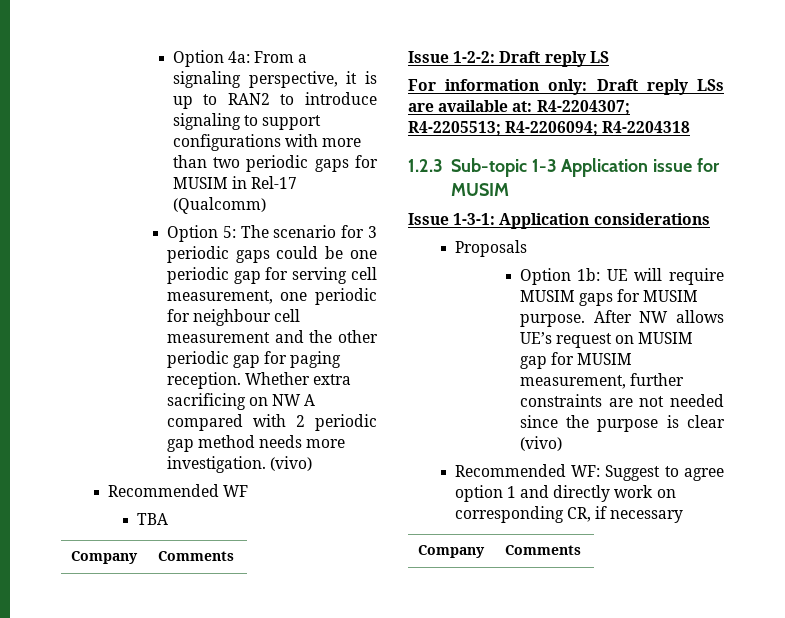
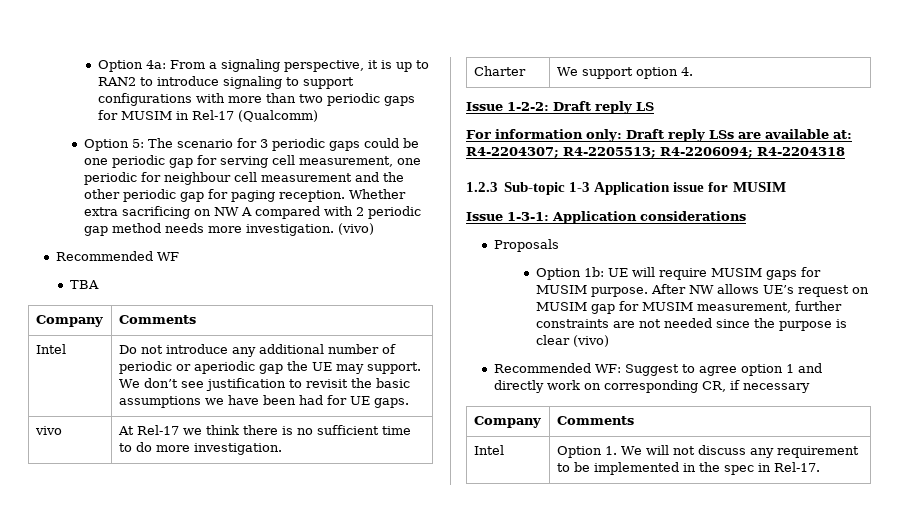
(235, 556) none -> [35,344,66,354] [118,344,396,357] [118,361,421,374] [118,378,410,391] [118,395,409,408] [34,426,62,435] [117,425,411,435] [118,442,282,455] [473,66,526,76] [556,67,693,79] // Intel | Do not introduce any additional number of periodic or aperiodic gap the UE may support. We don’t see justification to revisit the basic assumptions we have been had for UE gaps. // vivo | At Rel-17 we think there is no sufficient time to do more investigation. // Charter | We support option 4.
(582, 550) none -> [473,445,504,455] [556,445,859,458] [556,462,820,475] // Intel | Option 1. We will not discuss any requirement to be implemented in the spec in Rel-17.

